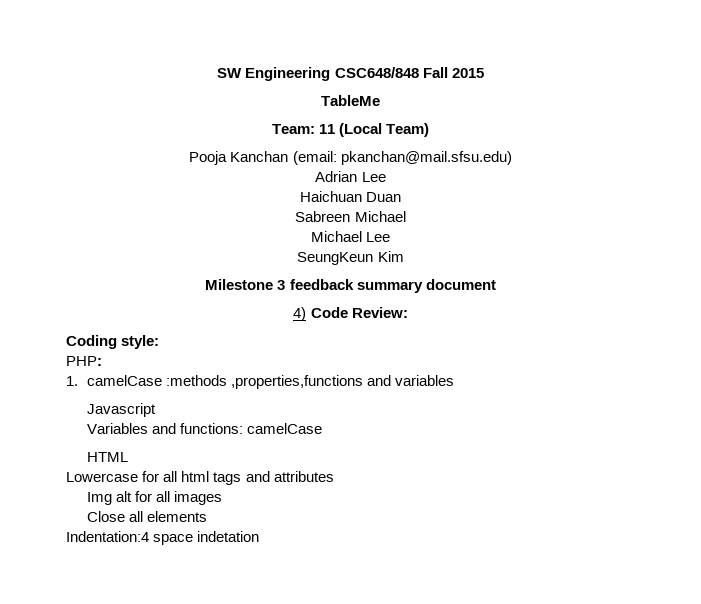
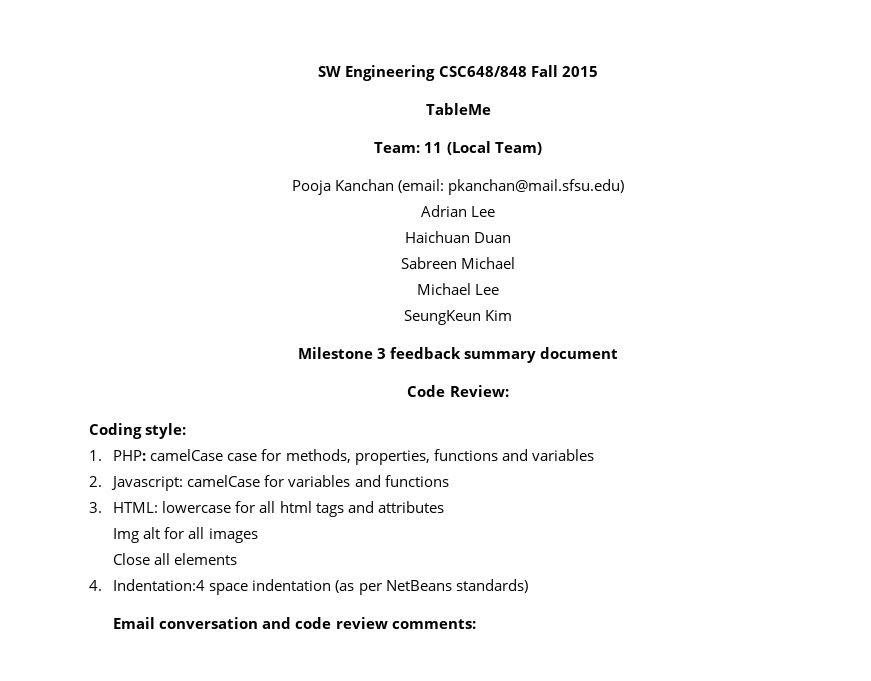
[293,307,307,321] 4) -> (619, 353) none
(160, 342) none -> [88,450,102,461] 1.
[66,375,454,389] [86,403,156,417] [86,423,322,434] [86,452,128,462] [66,472,139,482] // 1. camelCase :methods ,properties,functions and variables // Javascript // Variables and functions: camelCase // HTML // Lowercase -> [150,449,594,465] [88,475,449,491] [88,501,232,513] camelCase case for methods, properties, functions and variables // 2. Javascript: camelCase for variables and functions // 3. HTML: lowercase
(207, 516) none -> [88,580,102,591] 4.
[197,531,260,542] indetation -> [252,579,528,595] [113,617,476,629] indentation (as per NetBeans standards) // Email conversation and code review comments:

